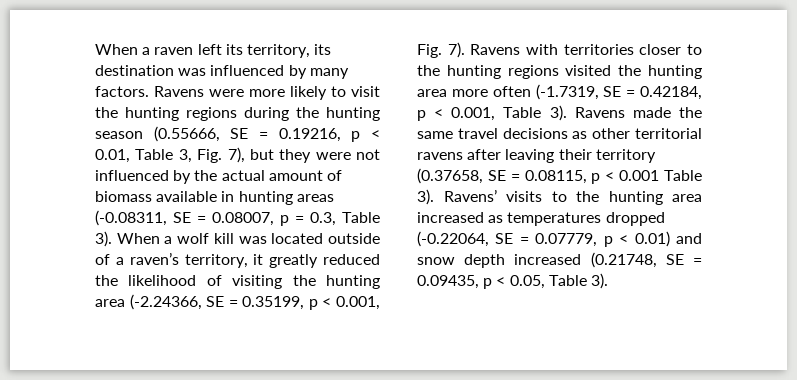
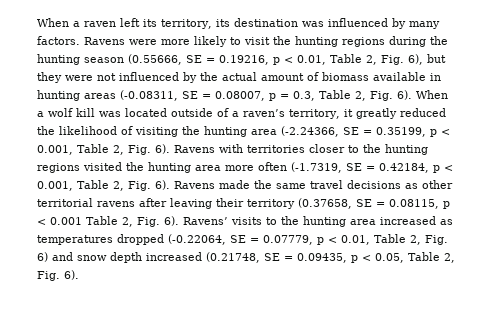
[178,147,245,163] 3, Fig. 7), -> [366,54,423,65] 2, Fig. 6),
[95,231,112,247] 3). -> [355,90,412,101] 2, Fig. 6).
[417,42,465,58] Fig. 7). -> [77,144,170,155] Table 2, Fig. 6).
[549,105,567,121] 3). -> [113,180,170,191] 2, Fig. 6).
[417,189,434,205] 3). -> [122,216,179,227] 2, Fig. 6).
[634,231,670,247] 0.01) -> [341,234,448,245] [37,252,48,262] 0.01, Table 2, Fig. 6)
[590,273,608,289] 3). -> [444,253,455,263] [37,270,79,281] 2, Fig. 6).

